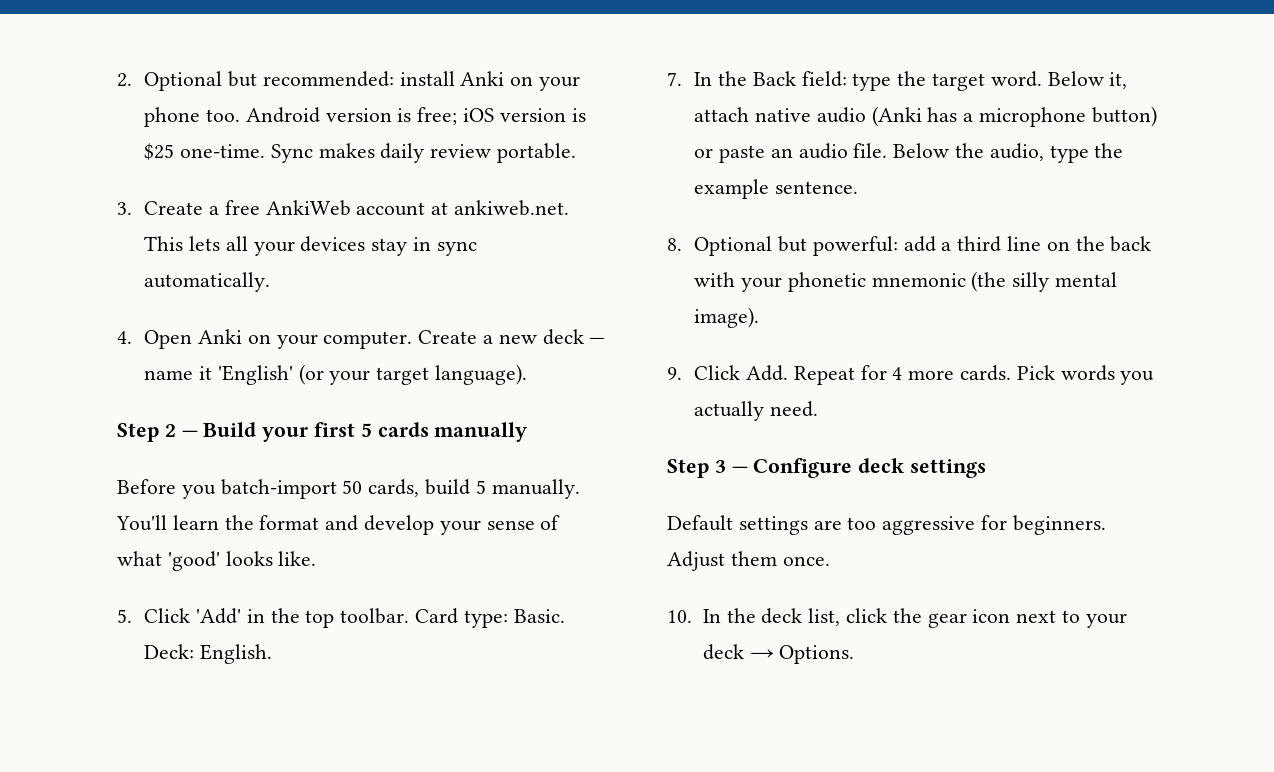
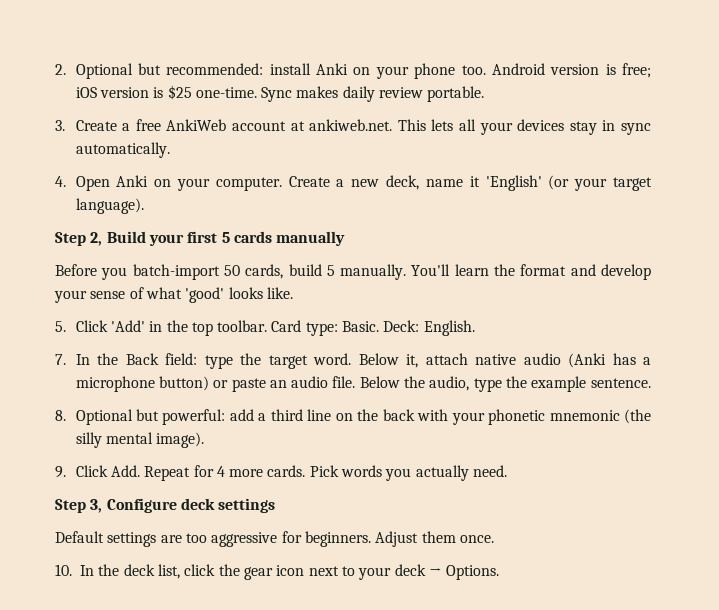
[542,329,606,345] deck — -> [386,175,420,190] deck,
[164,424,198,437] 2 — -> [90,232,103,246] 2,
[714,460,748,473] 3 — -> [90,499,103,513] 3,

